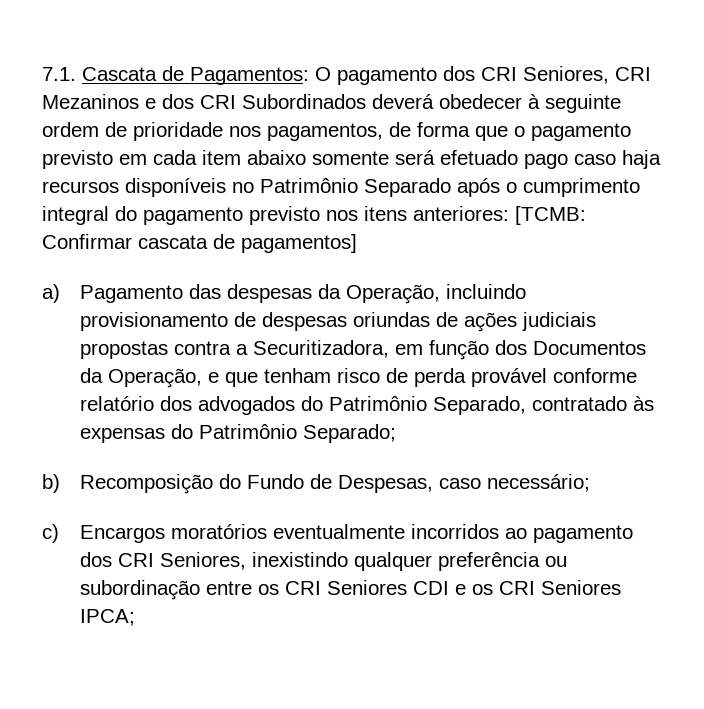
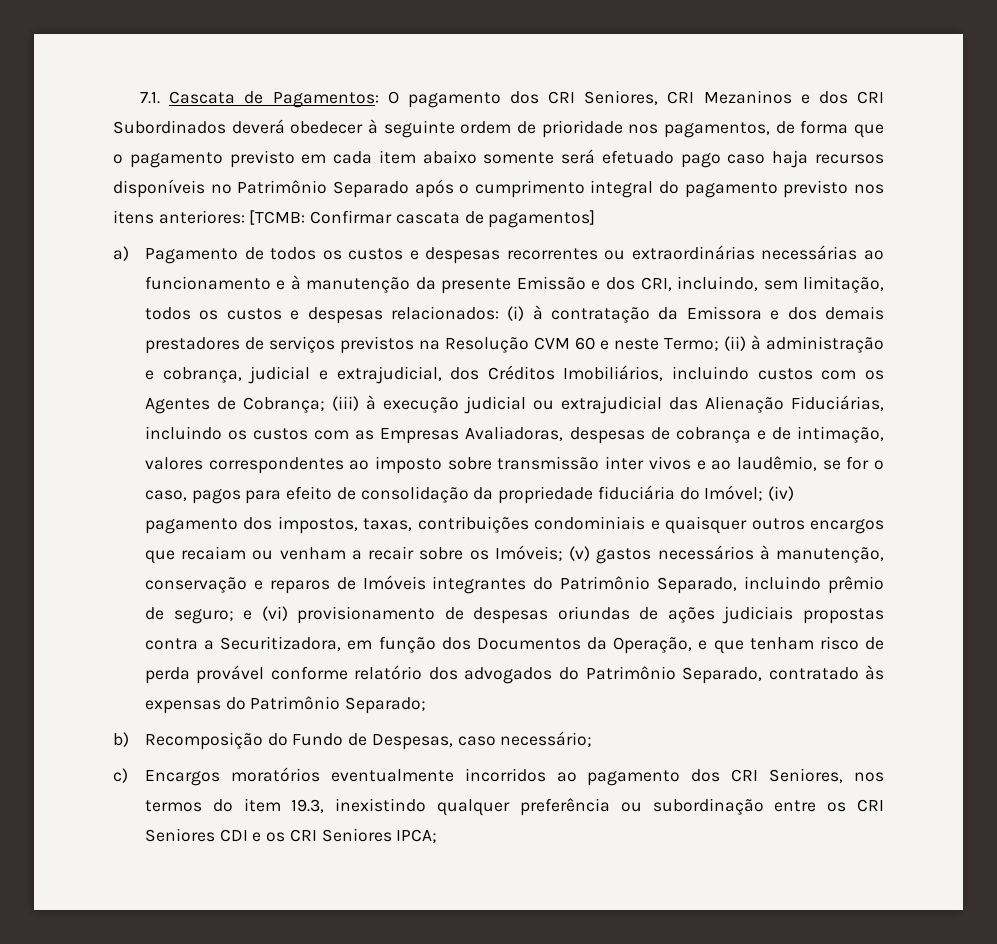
[189,284,527,304] das despesas da Operação, incluindo -> [244,245,884,264] [144,275,884,294] [144,305,885,324] [144,335,884,354] [144,365,884,384] [144,395,884,414] [144,426,885,444] [144,456,884,474] [144,485,794,504] [144,516,885,534] [144,545,885,564] [144,575,884,594] [144,606,288,624] de todos os custos e despesas recorrentes ou extraordinárias necessárias ao funcionamento e à manutenção da presente Emissão e dos CRI, incluindo, sem limitação, todos os custos e despesas relacionados: (i) à contratação da Emissora e dos demais prestadores de serviços previstos na Resolução CVM 60 e neste Termo; (ii) à administração e cobrança, judicial e extrajudicial, dos Créditos Imobiliários, incluindo custos com os Agentes de Cobrança; (iii) à execução judicial ou extrajudicial das Alienação Fiduciárias, incluindo os custos com as Empresas Avaliadoras, despesas de cobrança e de intimação, valores correspondentes ao imposto sobre transmissão inter vivos e ao laudêmio, se for o caso, pagos para efeito de consolidação da propriedade fiduciária do Imóvel; (iv) pagamento dos impostos, taxas, contribuições condominiais e quaisquer outros encargos que recaiam ou venham a recair sobre os Imóveis; (v) gastos necessários à manutenção, conservação e reparos de Imóveis integrantes do Patrimônio Separado, incluindo prêmio de seguro; e (vi)
(247, 561) none -> [853,772,884,782] [144,798,325,813] nos termos do item 19.3,

